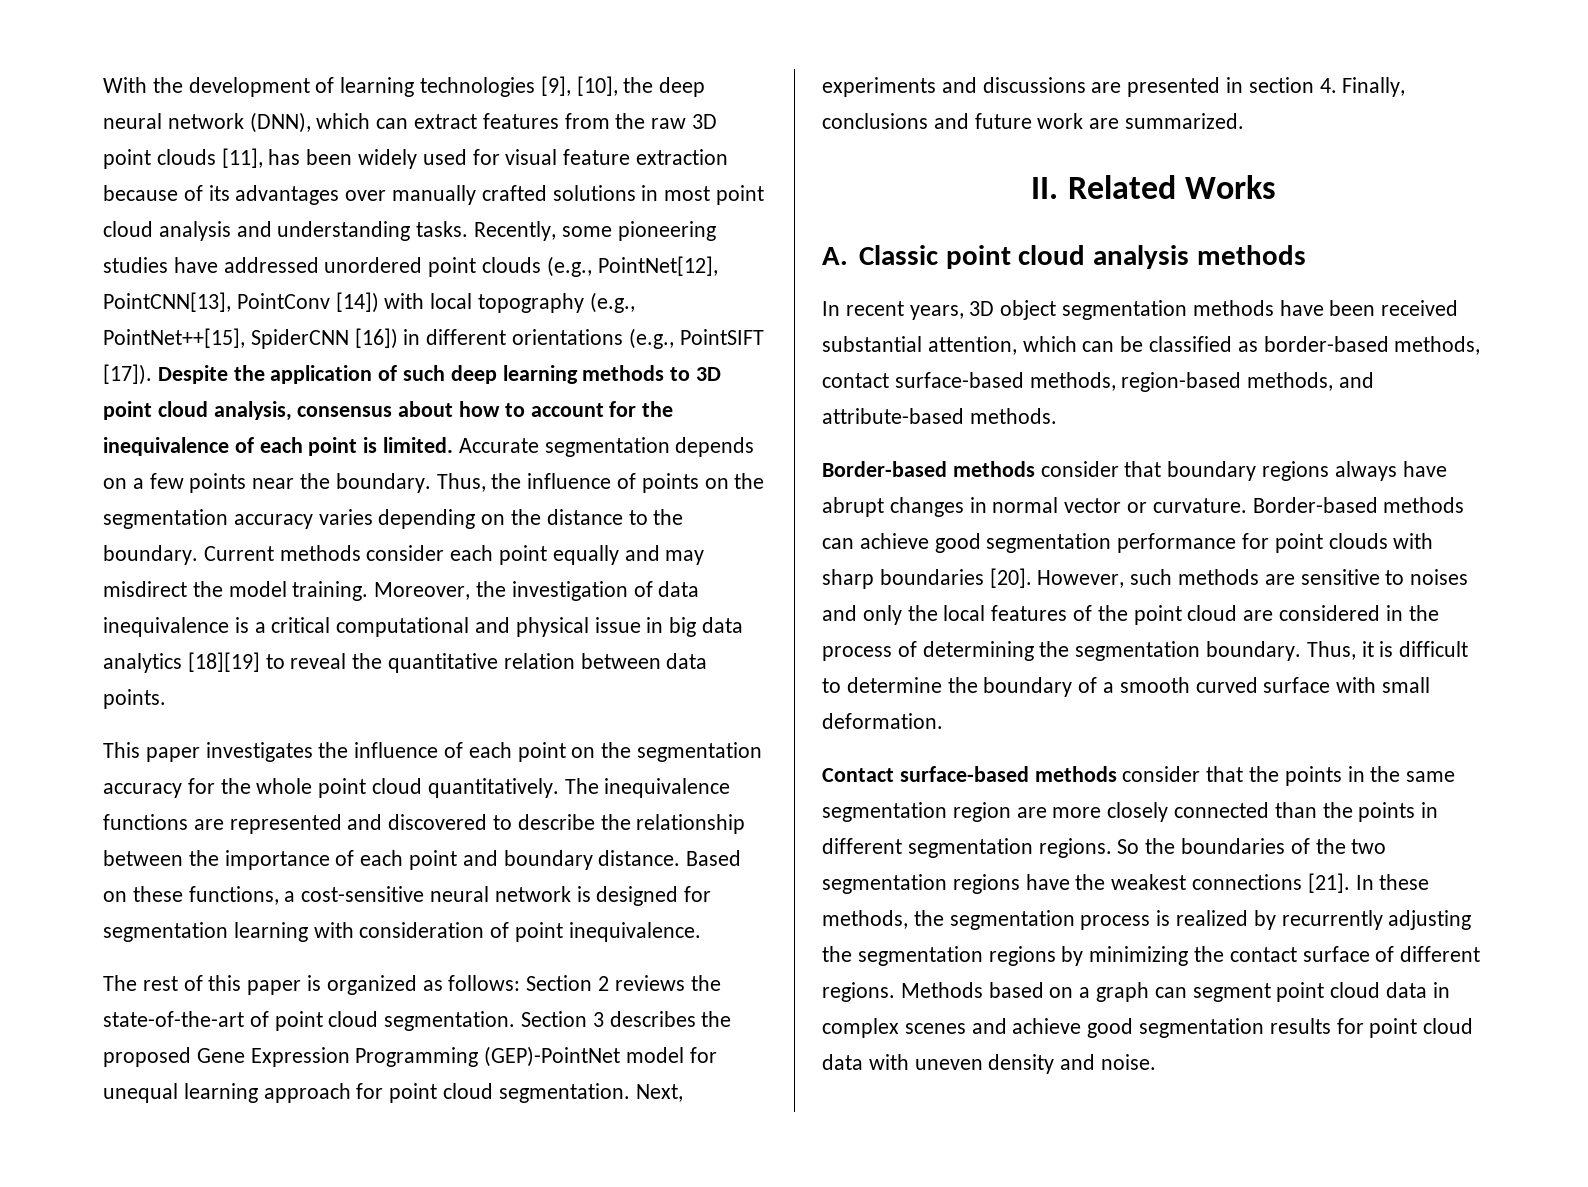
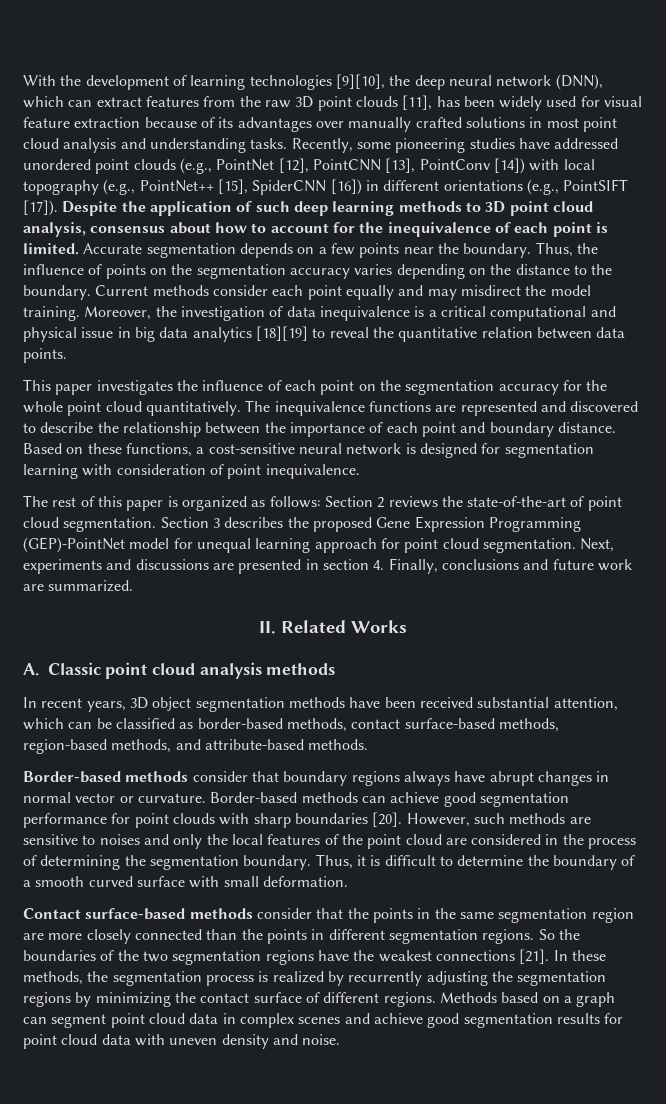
[540,76,618,96] [9], [10], -> [335,74,385,89] [9][10],
[597,256,718,276] [103,292,231,312] PointNet[12], PointCNN[13], -> [216,158,416,173] PointNet [12], PointCNN [13],
[103,328,245,348] PointNet++[15], -> [139,179,248,194] PointNet++ [15],

